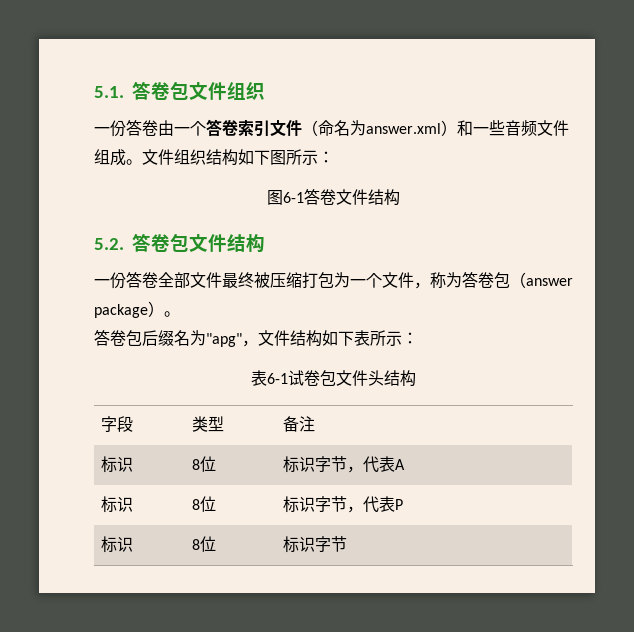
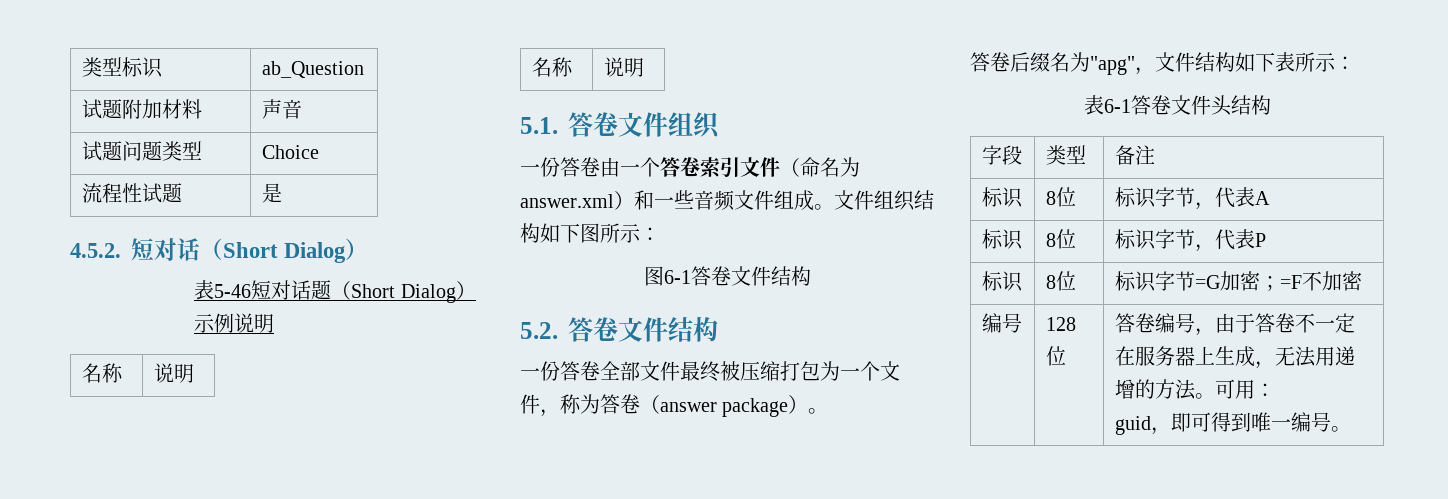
(94, 92) none -> [82,57,164,78] [262,61,365,78] [82,99,203,119] [262,99,303,119] [82,141,203,161] [262,145,320,159] [82,183,183,203] [262,183,283,203] [70,238,369,263] [194,280,476,303] [194,313,275,333] [82,363,124,383] [154,363,195,383] [532,57,574,77] [604,57,645,77] 类型标识 | ab_Question // 试题附加材料 | 声音 // 试题问题类型 | Choice // 流程性试题 | 是 // 4.5.2.短对话（Short Dialog） // 表5-46短对话题（Short Dialog）示例说明 // 名称 | 说明 // 名称 | 说明 //
[170,81,189,100] 包 -> (618, 124) none
[170,233,189,252] 包 -> (618, 329) none
[494,272,510,288] 包 -> (640, 404) none
[126,330,142,346] 包 -> (1010, 62) none
[288,370,336,386] 试卷包 -> [1130,95,1171,115] 答卷
(347, 544) none -> [1195,271,1363,291] [982,313,1023,333] [1046,317,1077,331] [1046,346,1067,366] [1115,313,1356,336] [1115,346,1356,369] [1115,379,1276,400] [1115,412,1352,435] =G加密；=F不加密 // 编号 | 128位 | 答卷编号，由于答卷不一定在服务器上生成，无法用递增的方法。可用： // guid，即可得到唯一编号。

